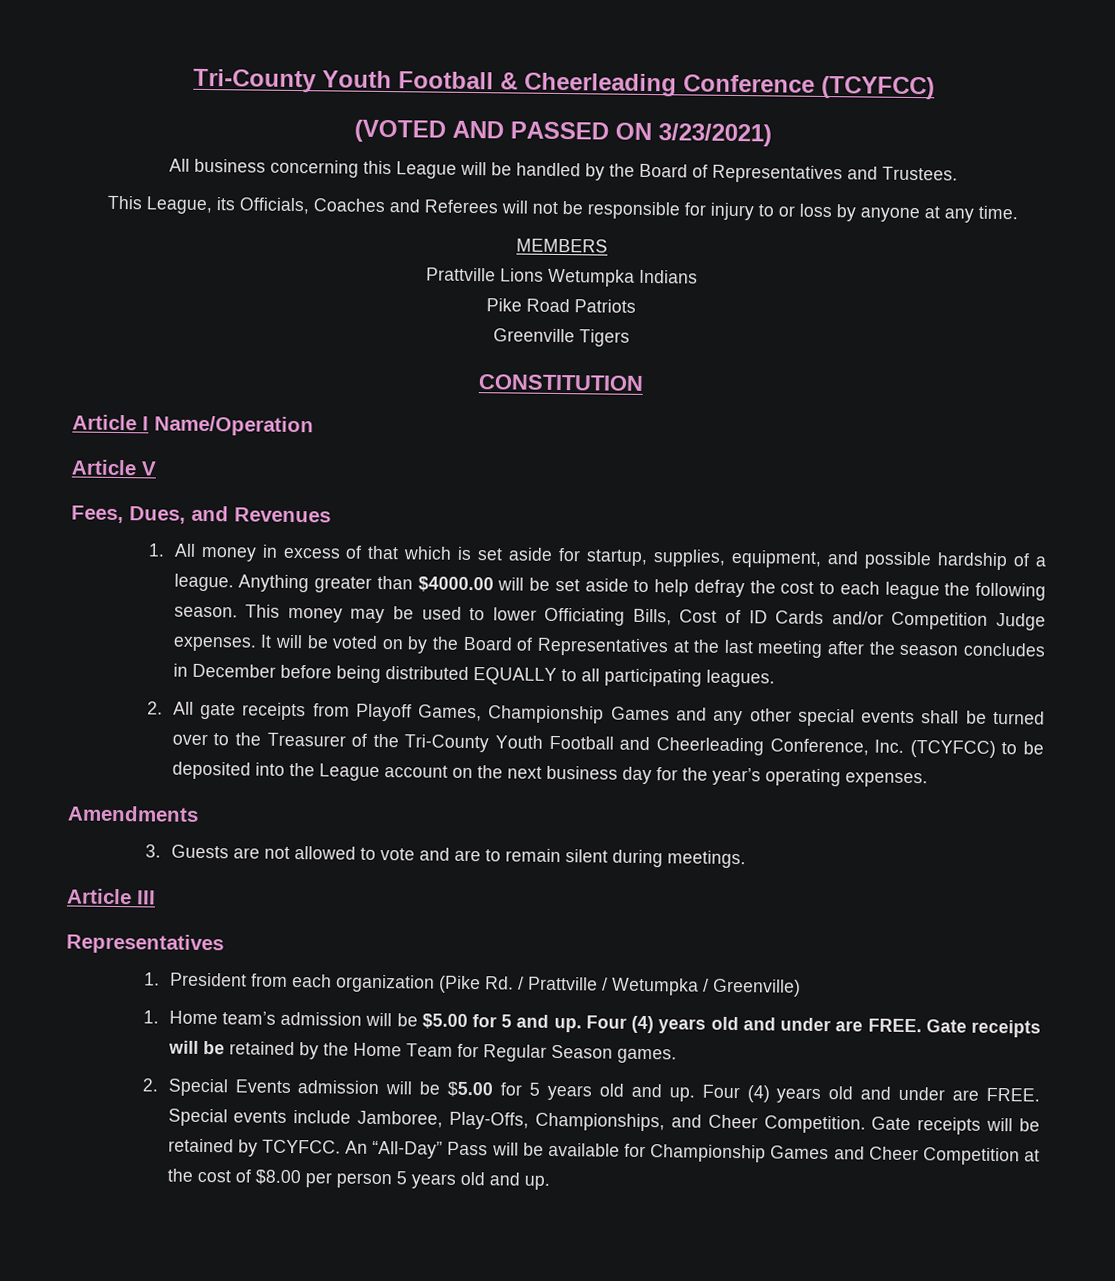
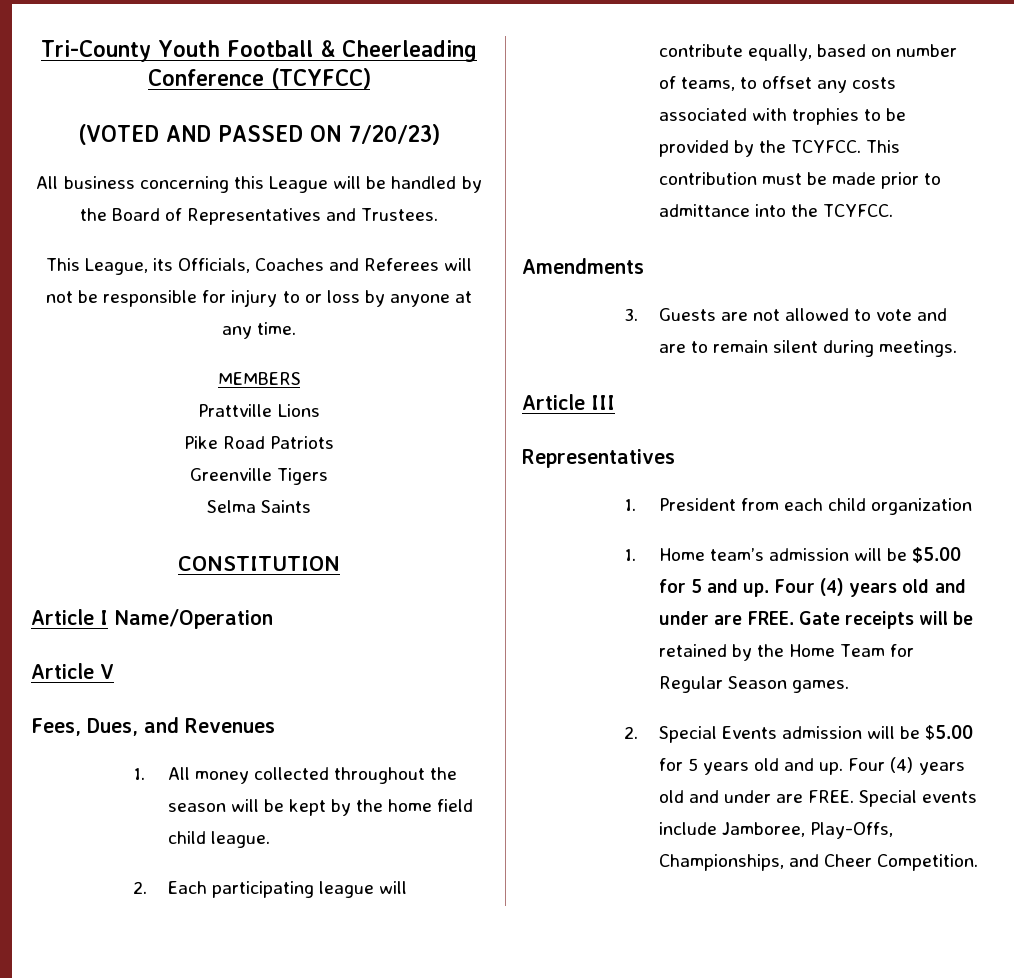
[658,123,772,147] 3/23/2021) -> [348,124,440,145] 7/20/23)
[548,268,698,287] Wetumpka Indians -> (320, 410) none
(630, 338) none -> [206,500,312,513] // Selma Saints
[261,544,1047,571] [173,573,1046,601] [173,604,1047,631] [172,634,1045,659] [172,663,775,688] [146,701,1046,727] [171,732,1044,758] [171,761,928,788] in excess of that which is set aside for startup, supplies, equipment, and possible hardship of a league. Anything greater than $4000.00 will be set aside to help defray the cost to each league the following season. This money may be used to lower Officiating Bills, Cost of ID Cards and/or Competition Judge expenses. It will be voted on by the Board of Representatives at the last meeting after the season concludes in December before being distributed EQUALLY to all participating leagues. // 2. All gate receipts from Playoff Games, Championship Games and any other special events shall be turned over to the Treasurer of the Tri-County Youth Football and Cheerleading Conference, Inc. (TCYFCC) to be deposited into the League account on the next business day for the year’s operating expenses. -> [253,767,458,784] [167,799,474,816] [167,831,270,848] [133,881,407,898] [658,44,958,61] [658,76,897,93] [658,108,907,125] [658,140,901,157] [658,172,942,189] [658,204,893,217] collected throughout the season will be kept by the home field child league. // 2. Each participating league will contribute equally, based on number of teams, to offset any costs associated with trophies to be provided by the TCYFCC. This contribution must be made prior to admittance into the TCYFCC.
(332, 981) none -> [827,498,866,511] child
[437,975,801,997] (Pike Rd. / Prattville / Wetumpka / Greenville) -> (973, 506) none
[871,1116,1040,1135] [167,1138,1040,1166] [166,1168,550,1190] Gate receipts will be retained by TCYFCC. An “All-Day” Pass will be available for Championship Games and Cheer Competition at the cost of $8.00 per person 5 years old and up. -> (978, 862) none

